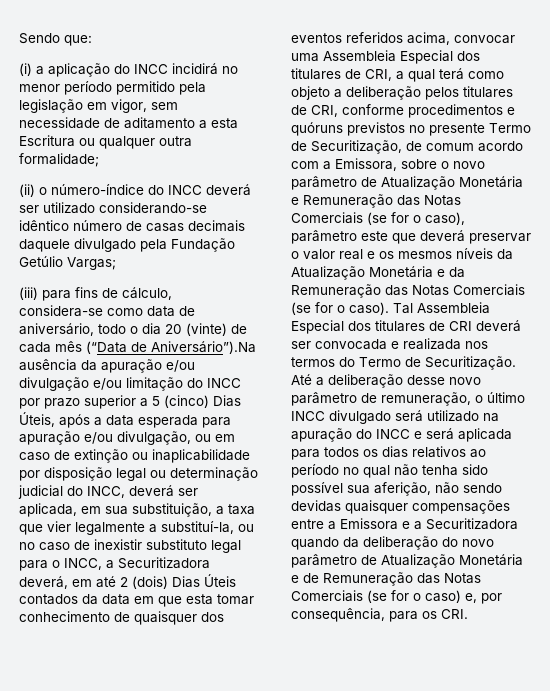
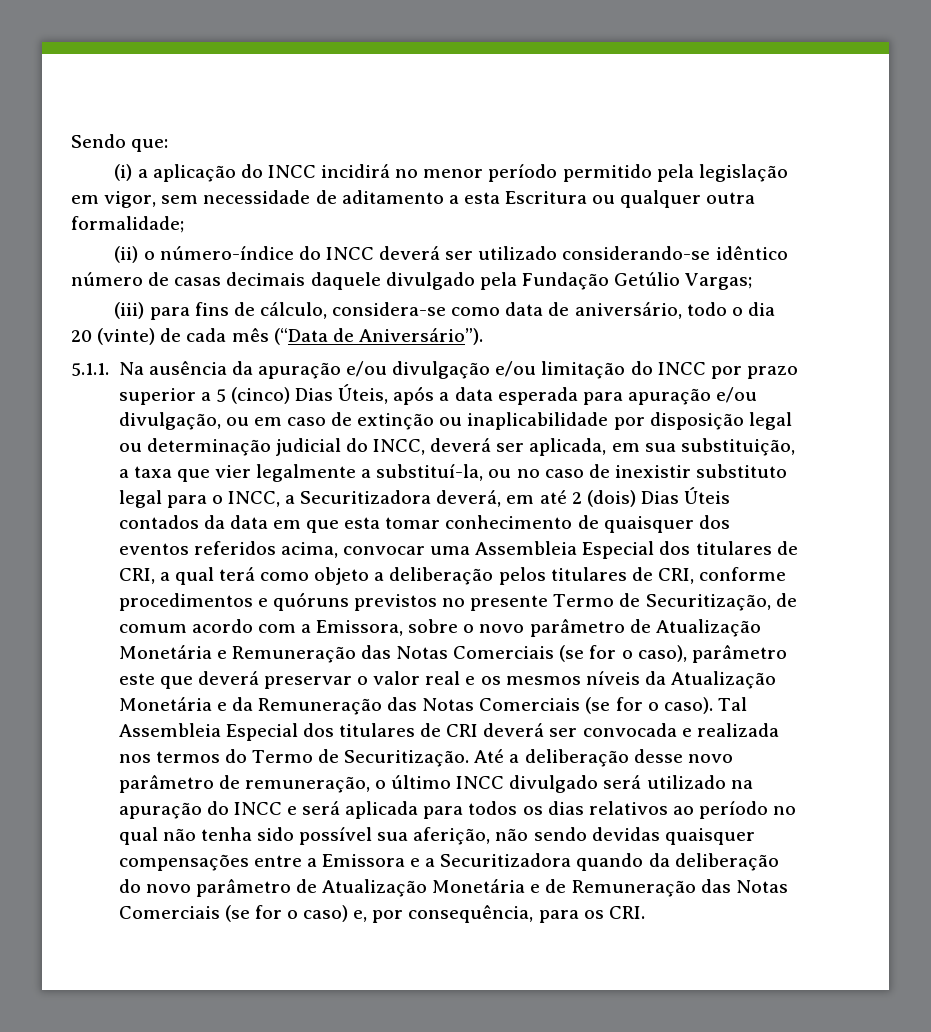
[151,341,256,354] Aniversário”).Na -> [358,328,483,345] [71,362,144,376] Aniversário”). // 5.1.1. Na

